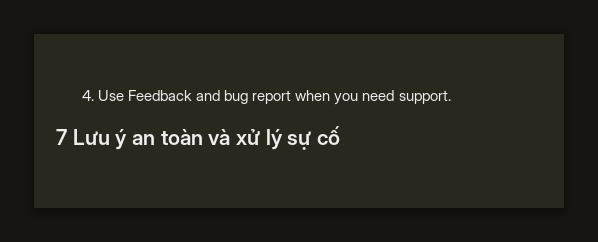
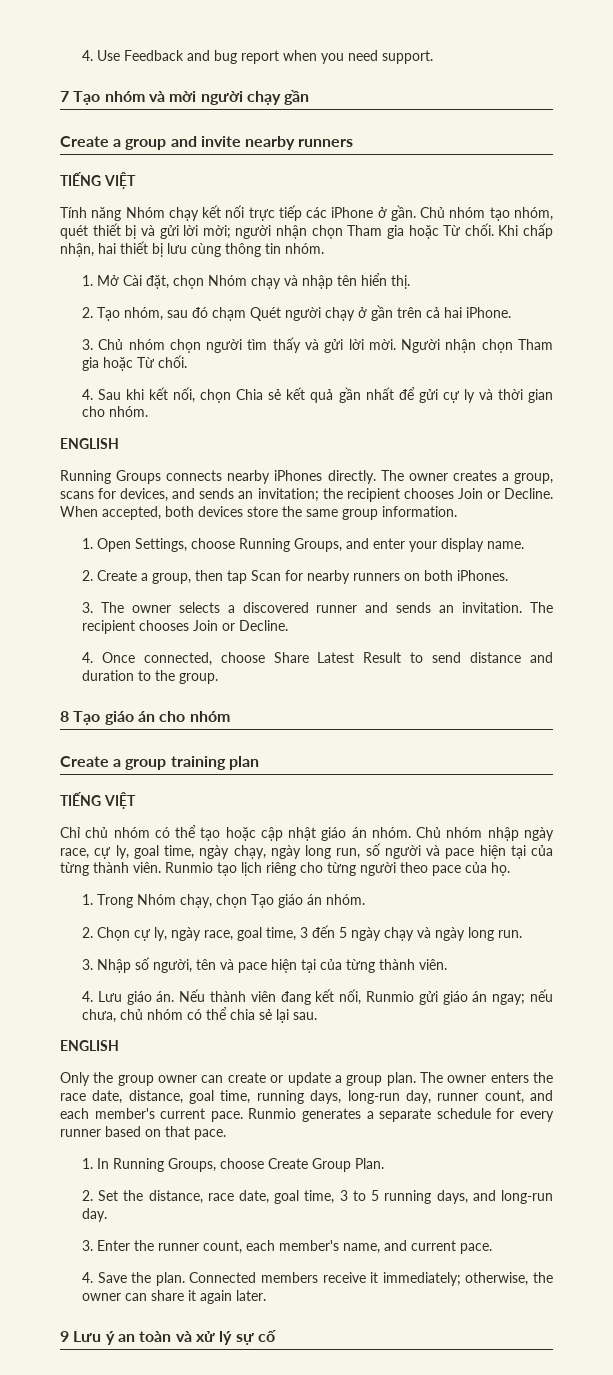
(67, 137) none -> [73,90,310,105] [60,136,354,150] [60,172,136,189] [60,205,553,221] [60,223,553,239] [60,241,324,257] [81,273,410,289] [81,305,511,321] [81,337,553,353] [81,355,187,371] [81,387,554,403] [81,406,148,417] [60,438,119,449] [60,470,554,484] [60,488,553,502] [60,506,457,520] [81,538,524,552] [81,570,508,584] [81,602,553,613] [81,620,288,634] [81,652,553,666] [81,670,218,684] [60,711,230,725] [60,756,259,770] [60,792,136,809] [60,825,554,841] [60,843,553,859] [60,862,510,876] [81,894,365,908] [81,925,522,941] [81,957,447,973] [81,989,554,1005] [81,1007,317,1023] [60,1040,119,1051] [60,1072,553,1086] [60,1090,554,1104] [60,1108,555,1122] [60,1126,226,1140] [81,1158,384,1172] [81,1190,553,1204] [81,1208,107,1222] [81,1240,492,1254] [81,1272,553,1286] [81,1290,266,1304] [60,1331,69,1342] Tạo nhóm và mời người chạy gần // Create a group and invite nearby runners // TIẾNG VIỆT // Tính năng Nhóm chạy kết nối trực tiếp các iPhone ở gần. Chủ nhóm tạo nhóm, quét thiết bị và gửi lời mời; người nhận chọn Tham gia hoặc Từ chối. Khi chấp nhận, hai thiết bị lưu cùng thông tin nhóm. // 1. Mở Cài đặt, chọn Nhóm chạy và nhập tên hiển thị. // 2. Tạo nhóm, sau đó chạm Quét người chạy ở gần trên cả hai iPhone. // 3. Chủ nhóm chọn người tìm thấy và gửi lời mời. Người nhận chọn Tham gia hoặc Từ chối. // 4. Sau khi kết nối, chọn Chia sẻ kết quả gần nhất để gửi cự ly và thời gian cho nhóm. // ENGLISH // Running Groups connects nearby iPhones directly. The owner creates a group, scans for devices, and sends an invitation; the recipient chooses Join or Decline. When accepted, both devices store the same group information. // 1. Open Settings, choose Running Groups, and enter your display name. // 2. Create a group, then tap Scan for nearby runners on both iPhones. // 3. The owner selects a discovered runner and sends an invitation. The recipient chooses Join or Decline. // 4. Once connected, choose Share Latest Result to send distance and duration to the group. // 8 Tạo giáo án cho nhóm // Create a group training plan // TIẾNG VIỆT // Chỉ chủ nhóm có thể tạo hoặc cập nhật giáo án nhóm. Chủ nhóm nhập ngày race, cự ly, goal time, ngày chạy, ngày long run, số người và pace hiện tại của từng thành viên. Runmio tạo lịch riêng cho từng người theo pace của họ. // 1. Trong Nhóm chạy, chọn Tạo giáo án nhóm. // 2. Chọn cự ly, ngày race, goal time, 3 đến 5 ngày chạy và ngày long run. // 3. Nhập số người, tên và pace hiện tại của từng thành viên. // 4. Lưu giáo án. Nếu thành viên đang kết nối, Runmio gửi giáo án ngay; nếu chưa, chủ nhóm có thể chia sẻ lại sau. // ENGLISH // Only the group owner can create or update a group plan. The owner enters the race date, distance, goal time, running days, long-run day, runner count, and each member's current pace. Runmio generates a separate schedule for every runner based on that pace. // 1. In Running Groups, choose Create Group Plan. // 2. Set the distance, race date, goal time, 3 to 5 running days, and long-run day. // 3. Enter the runner count, each member's name, and current pace. // 4. Save the plan. Connected members receive it immediately; otherwise, the owner can share it again later. // 9

